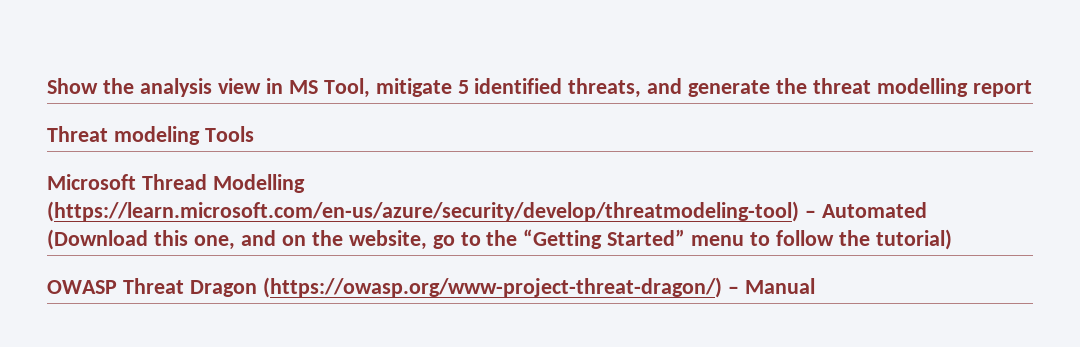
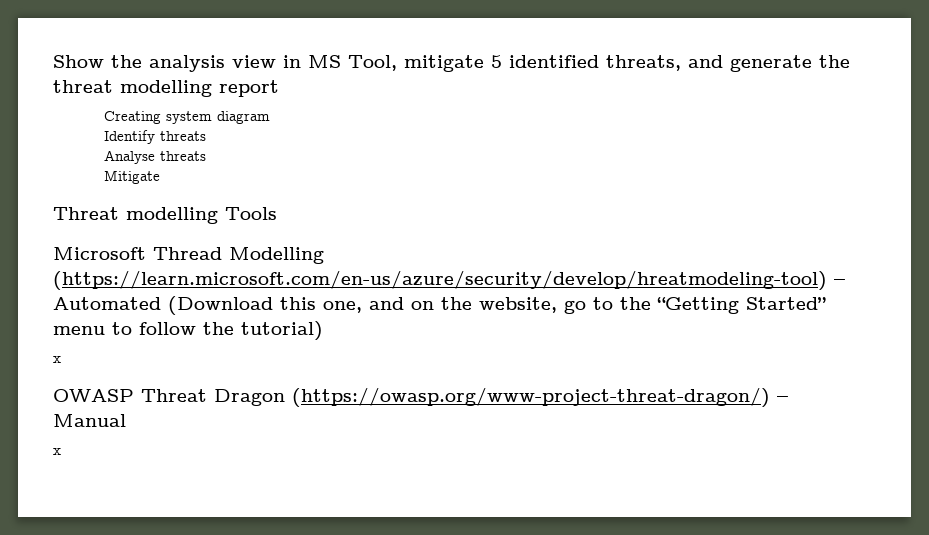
[47,126,200,145] // Threat modeling -> [104,111,271,124] [104,130,207,144] [104,150,207,164] [104,170,161,184] [53,207,218,224] // Creating system diagram // Identify threats // Analyse threats // Mitigate // Threat modelling
[47,201,799,222] (https://learn.microsoft.com/en-us/azure/security/develop/threatmodeling-tool) -> [53,270,827,291] (https://learn.microsoft.com/en-us/azure/security/develop/hreatmodeling-tool)
(953, 239) none -> [53,356,61,363] // x
(815, 286) none -> [53,448,61,455] // x

